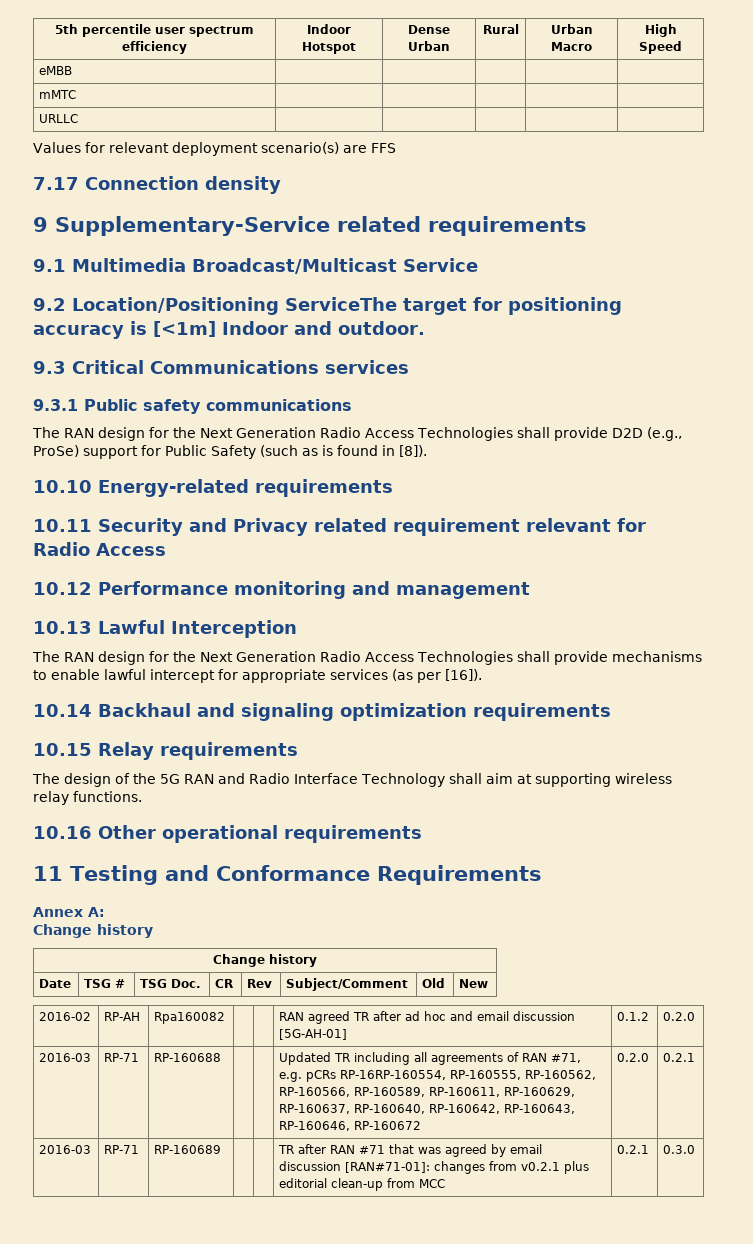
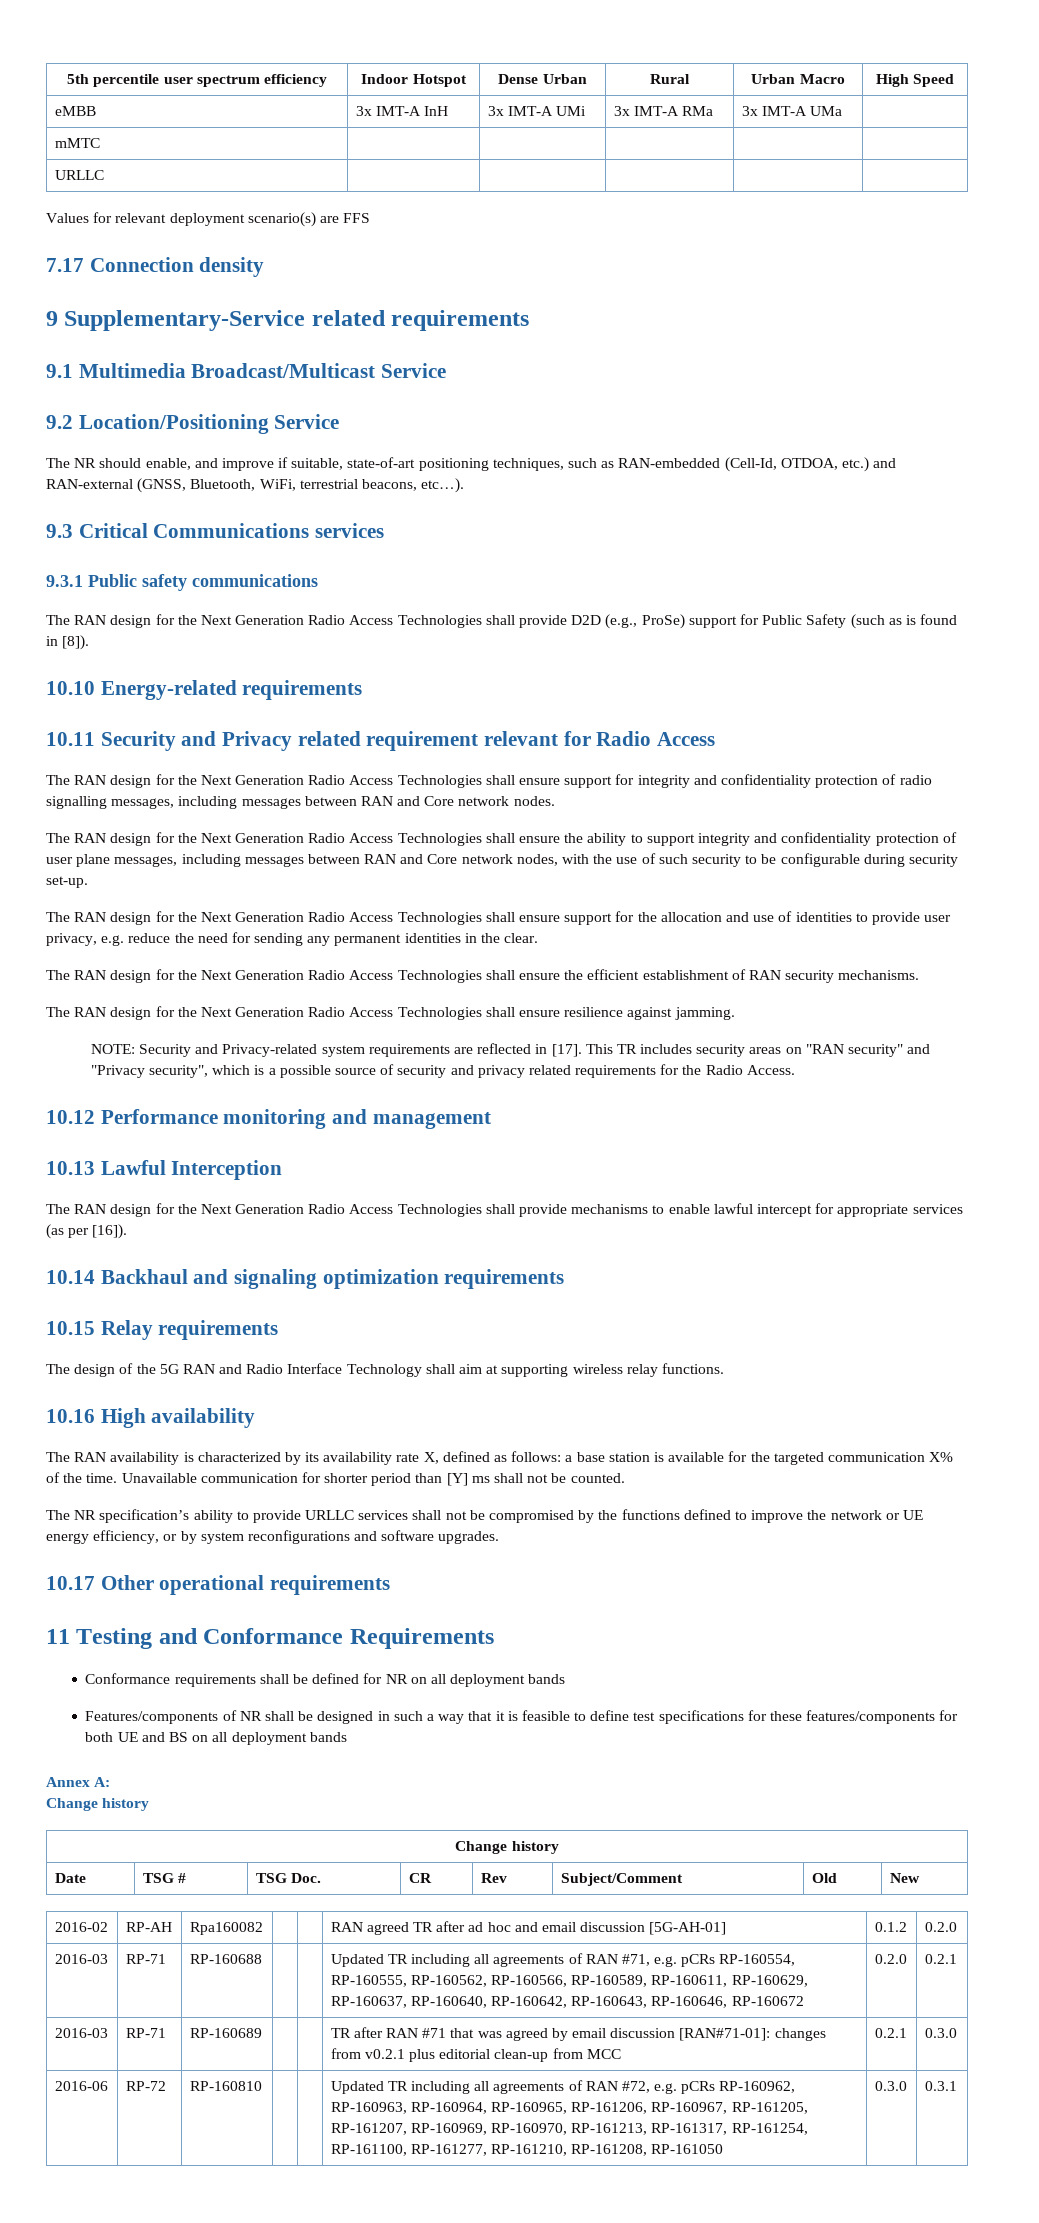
(73, 70) | | | -> [355,106,448,116] [487,106,586,116] [613,106,713,116] [741,106,842,116] 3x IMT-A InH | 3x IMT-A UMi | 3x IMT-A RMa | 3x IMT-A UMa
[285,297,622,315] [33,321,425,339] ServiceThe target for positioning accuracy is [<1m] Indoor and outdoor. -> [274,414,340,429] [46,457,897,472] [46,478,465,493] Service // The NR should enable, and improve if suitable, state-of-art positioning techniques, such as RAN-embedded (Cell-Id, OTDOA, etc.) and RAN-external (GNSS, Bluetooth, WiFi, terrestrial beacons, etc…).
(166, 549) none -> [46,774,932,788] [46,796,555,809] [46,832,957,846] [46,853,958,867] [46,876,88,888] [46,911,952,925] [46,932,539,946] [46,969,920,983] [46,1006,735,1020] [90,1043,931,1057] [90,1064,795,1078] // The RAN design for the Next Generation Radio Access Technologies shall ensure support for integrity and confidentiality protection of radio signalling messages, including messages between RAN and Core network nodes. // The RAN design for the Next Generation Radio Access Technologies shall ensure the ability to support integrity and confidentiality protection of user plane messages, including messages between RAN and Core network nodes, with the use of such security to be configurable during security set-up. // The RAN design for the Next Generation Radio Access Technologies shall ensure support for the allocation and use of identities to provide user privacy, e.g. reduce the need for sending any permanent identities in the clear. // The RAN design for the Next Generation Radio Access Technologies shall ensure the efficient establishment of RAN security mechanisms. // The RAN design for the Next Generation Radio Access Technologies shall ensure resilience against jamming. // NOTE: Security and Privacy-related system requirements are reflected in [17]. This TR includes security areas on "RAN security" and "Privacy security", which is a possible source of security and privacy related requirements for the Radio Access.
(92, 832) none -> [100,1408,256,1428] [46,1451,954,1465] [46,1472,625,1486] [46,1509,923,1523] [46,1530,500,1544] [46,1576,95,1590] High availability // The RAN availability is characterized by its availability rate X, defined as follows: a base station is available for the targeted communication X% of the time. Unavailable communication for shorter period than [Y] ms shall not be counted. // The NR specification’s ability to provide URLLC services shall not be compromised by the functions defined to improve the network or UE energy efficiency, or by system reconfigurations and software upgrades. // 10.17
(542, 875) none -> [85,1673,566,1687] [85,1710,959,1724] [85,1732,347,1745] // Conformance requirements shall be defined for NR on all deployment bands // Features/components of NR shall be designed in such a way that it is feasible to define test specifications for these features/components for both UE and BS on all deployment bands
[340,1070,447,1080] RP-16RP-160554, -> [719,1954,796,1966] RP-160554,
(696, 1149) none -> [54,2081,108,2091] [125,2081,166,2091] [189,2081,262,2091] [330,2080,796,2094] [330,2102,808,2114] [330,2123,808,2135] [330,2144,724,2156] [874,2081,907,2091] [924,2081,957,2091] // 2016-06 | RP-72 | RP-160810 | | | Updated TR including all agreements of RAN #72, e.g. pCRs RP-160962, RP-160963, RP-160964, RP-160965, RP-161206, RP-160967, RP-161205, RP-161207, RP-160969, RP-160970, RP-161213, RP-161317, RP-161254, RP-161100, RP-161277, RP-161210, RP-161208, RP-161050 | 0.3.0 | 0.3.1

